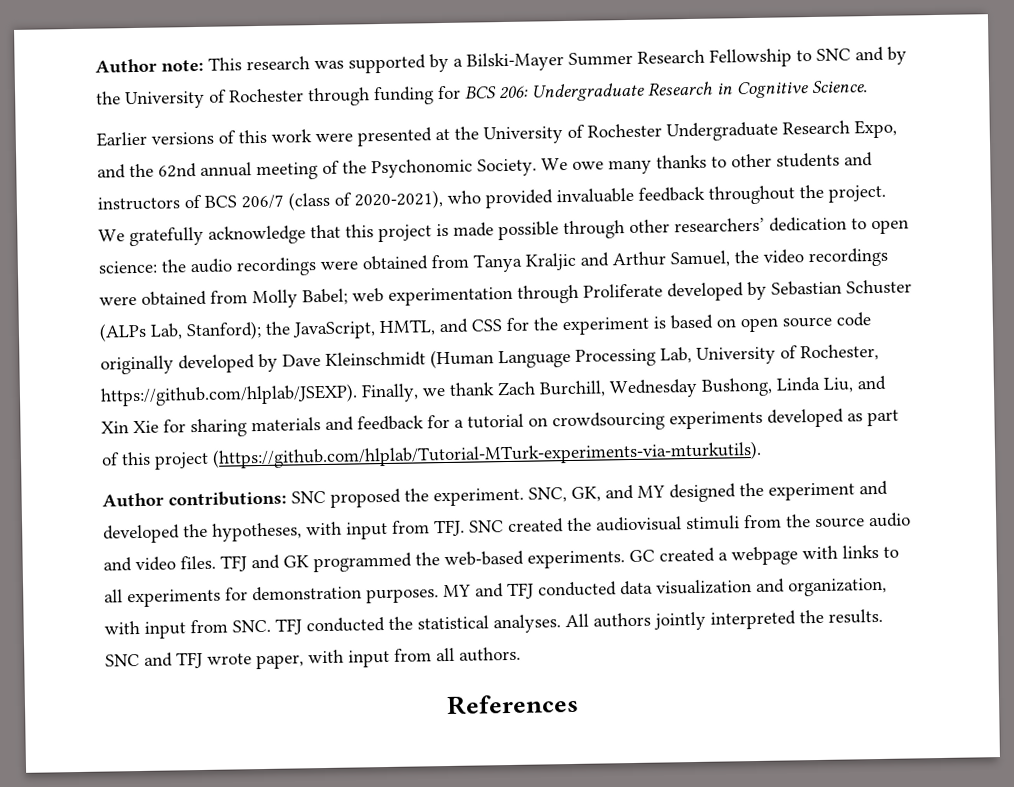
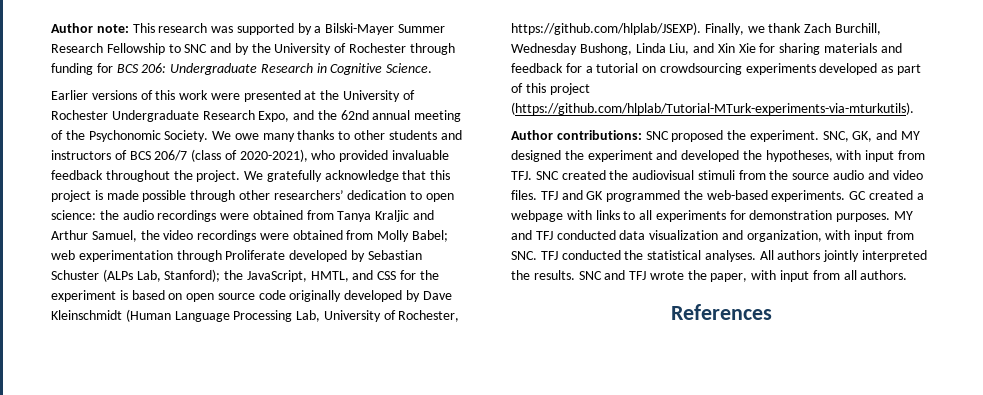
(252, 659) none -> [687,270,707,280] the

